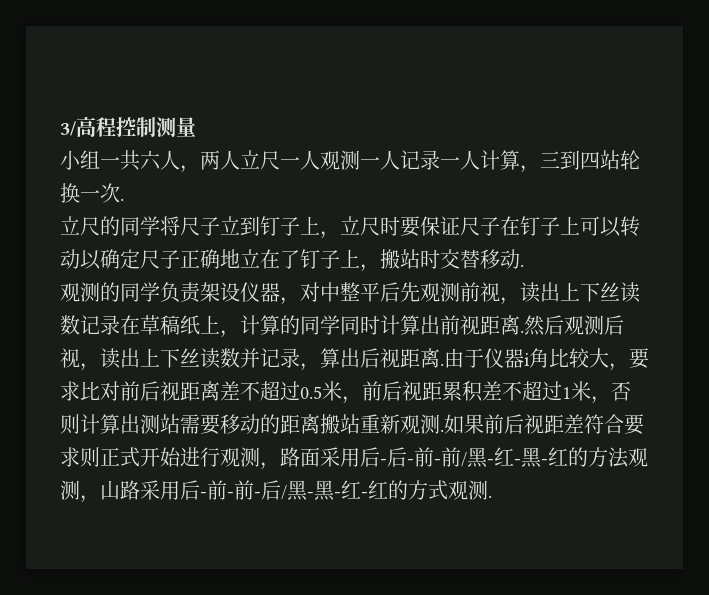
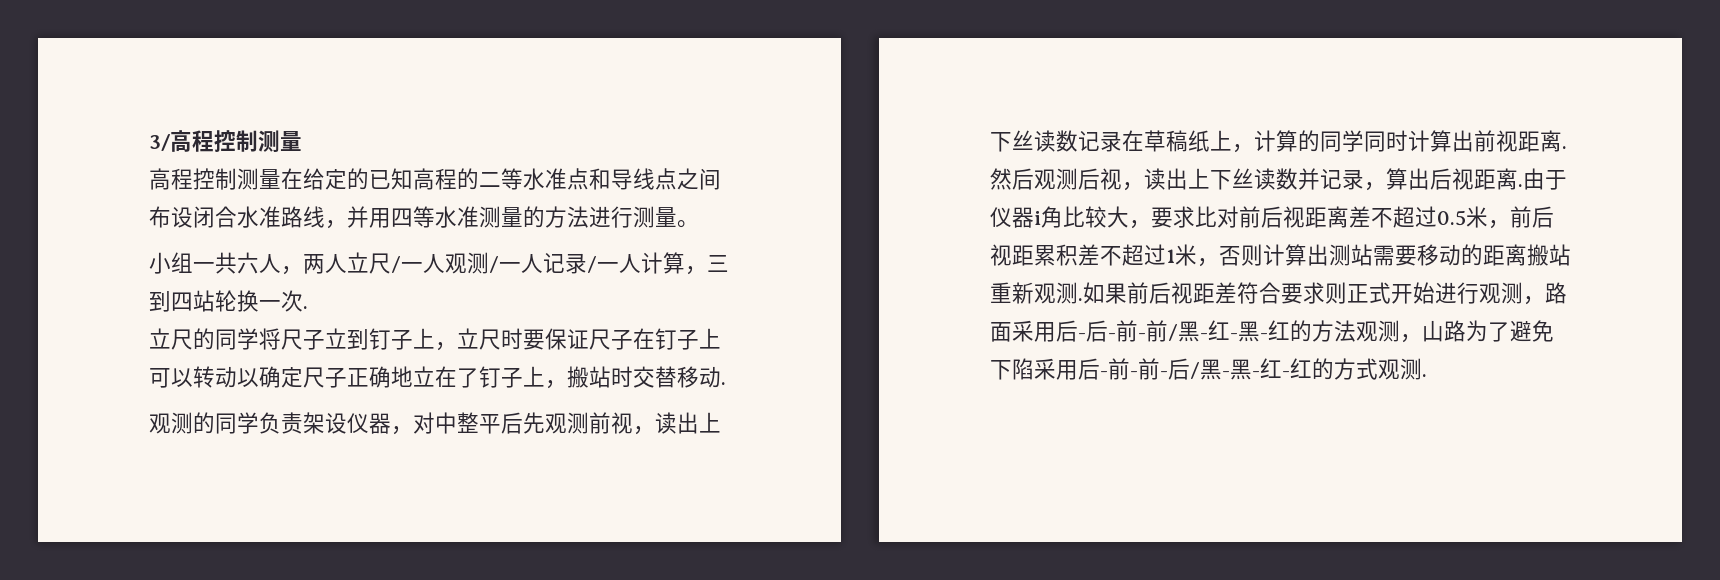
(196, 127) none -> [149,168,721,190] [149,206,699,229] // 高程控制测量在给定的已知高程的二等水准点和导线点之间布设闭合水准路线，并用四等水准测量的方法进行测量。
(280, 160) none -> [391,256,401,273] /
(360, 160) none -> [489,256,499,273] /
(440, 160) none -> [587,256,597,273] /
(140, 490) none -> [1466,320,1554,342] [990,358,1034,380] 为了避免下陷

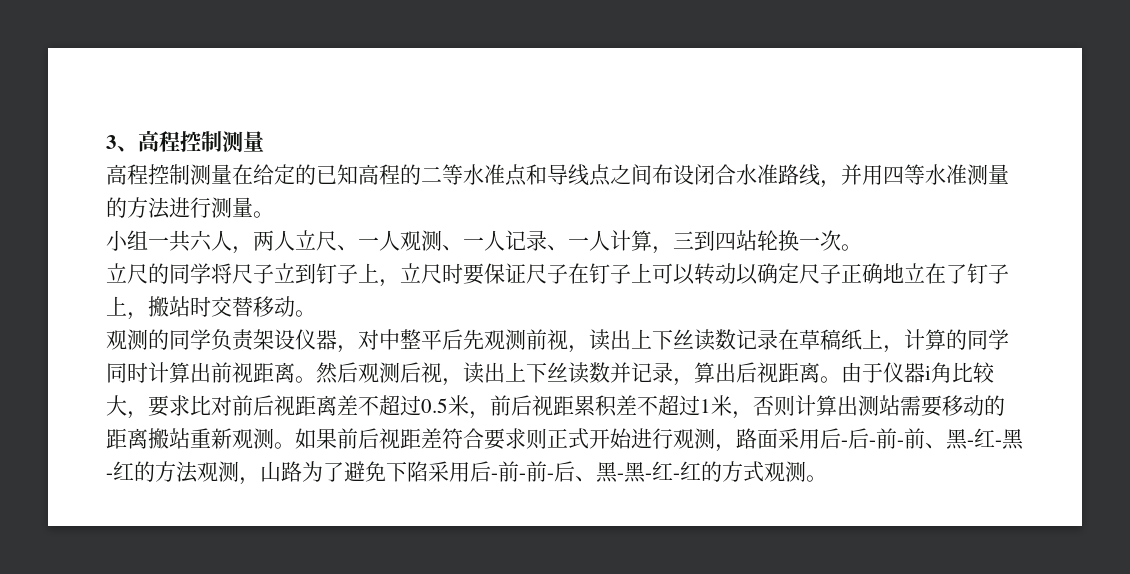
[149,134,170,151] 3/ -> [106,135,138,152] 3、
[391,256,401,273] / -> [337,245,358,251] 、
[489,256,499,273] / -> [442,245,463,251] 、
[587,256,597,273] / -> [547,245,568,251] 、
[303,306,308,309] . -> [841,244,862,251] 。
[721,382,726,385] . -> [295,310,316,317] 。
[1562,146,1567,149] . -> [295,376,316,383] 。
[1518,184,1523,187] . -> [820,376,841,383] 。
[1078,298,1083,301] . -> [274,442,295,449] 。
[1168,324,1178,341] / -> [925,443,946,449] 、
[1190,362,1200,379] / -> [575,476,596,482] 、
[1422,374,1427,377] . -> [806,475,827,482] 。

